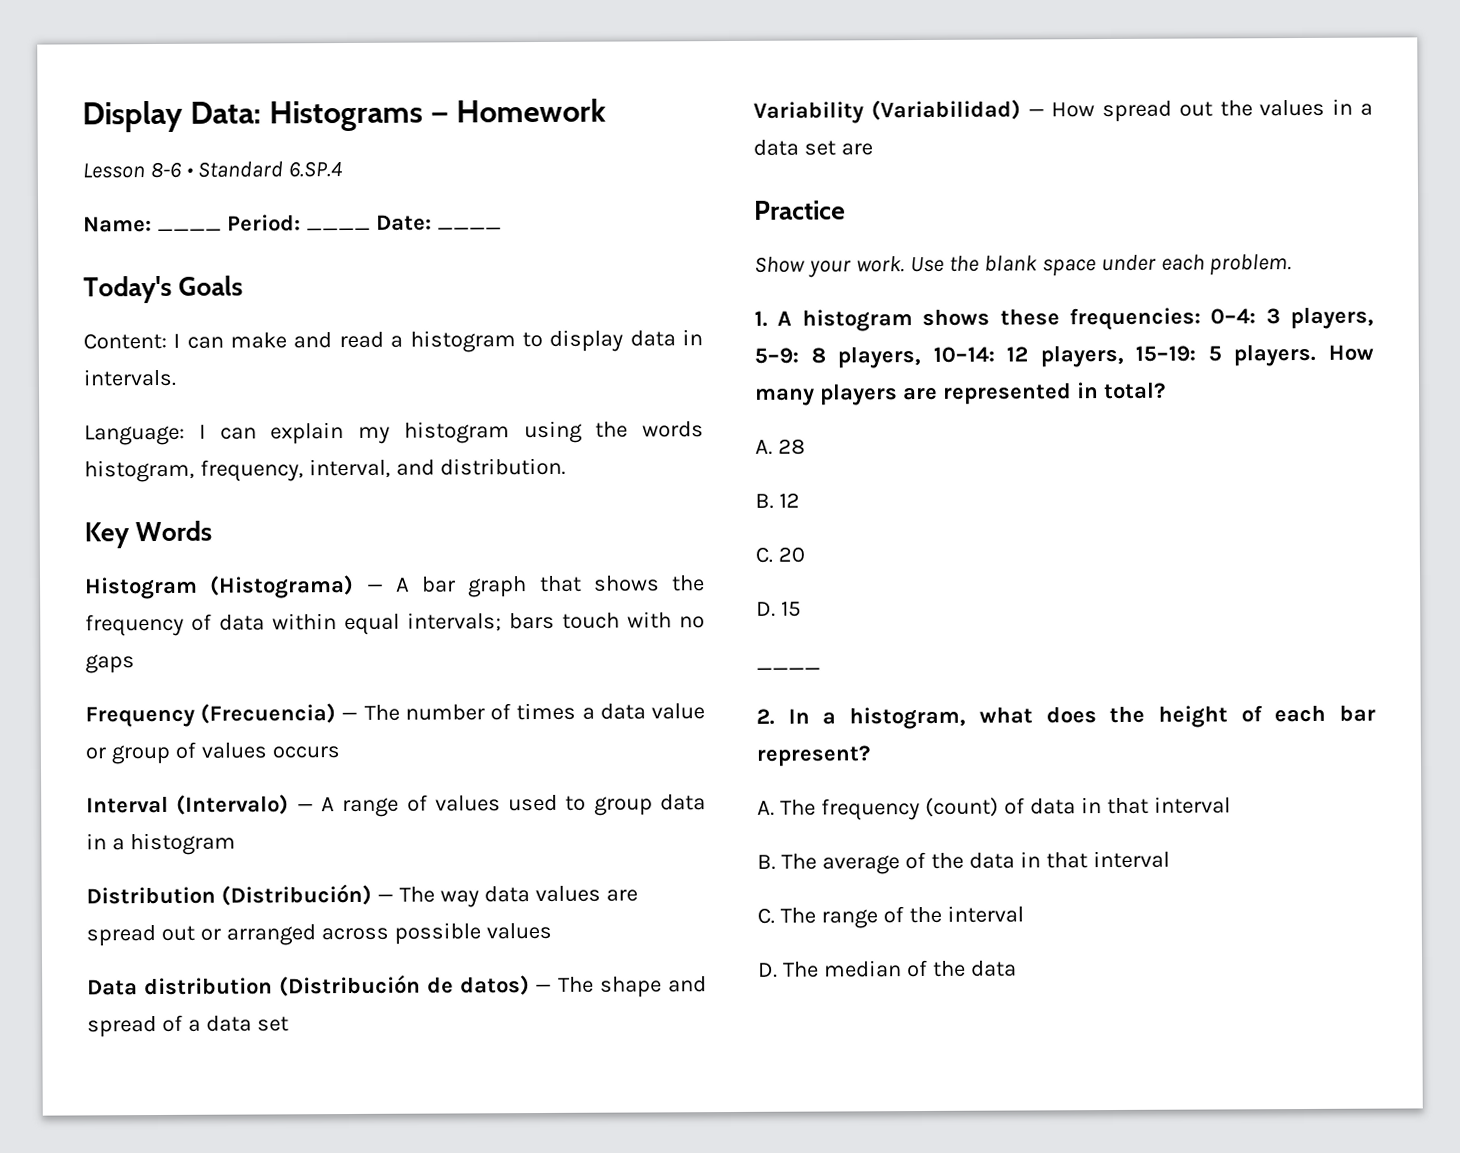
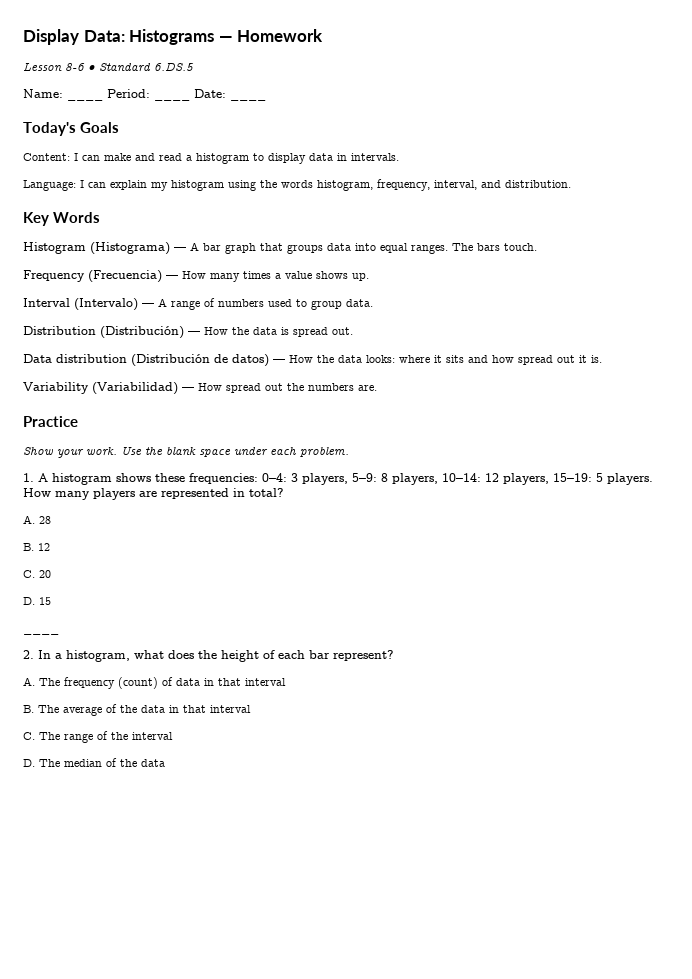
[287,161,343,178] 6.SP.4 -> [154,63,194,71] 6.DS.5
[592,575,705,592] [85,611,705,637] [85,654,135,674] [85,702,705,728] [85,741,340,765] shows the frequency of data within equal intervals; bars touch with no gaps // Frequency (Frecuencia) — The number of times a data value or group of values occurs -> [287,243,537,254] [23,270,369,283] groups data into equal ranges. The bars touch. // Frequency (Frecuencia) — How many times a value shows up.
[434,795,501,812] values -> [218,299,264,307] numbers
[660,794,706,811] [86,832,236,856] data in a histogram -> [346,299,373,307] data.
[398,885,638,908] [86,922,552,947] The way data values are spread out or arranged across possible values -> [204,327,353,337] How the data is spread out.
[558,976,707,998] [87,1014,289,1038] The shape and spread of a data set -> [289,355,602,365] How the data looks: where it sits and how spread out it is.
[1259,98,1373,117] [753,139,873,156] values in a data set are -> [308,383,377,391] numbers are.

